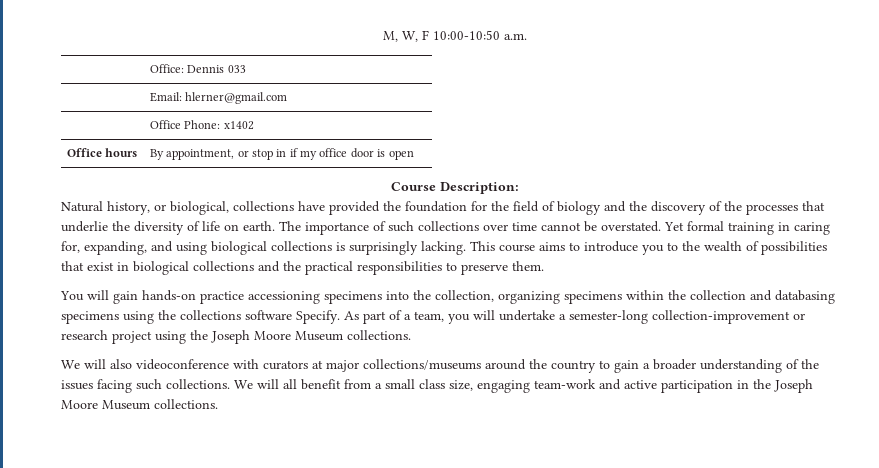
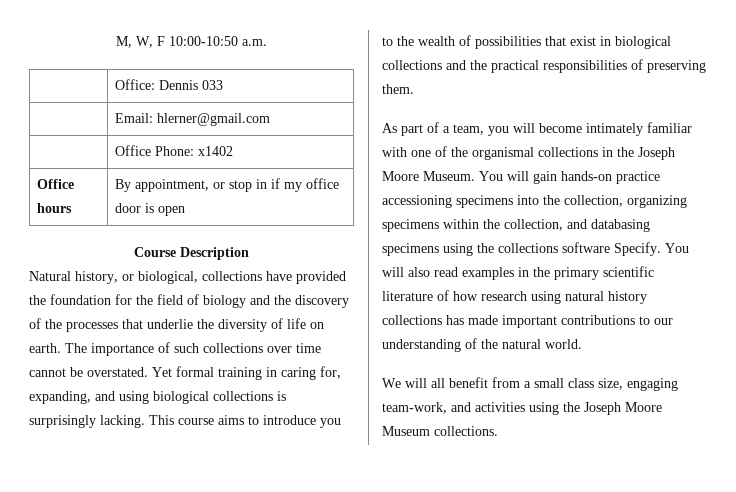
[440,182,519,194] Description: -> [180,247,249,260] Description
[446,262,508,275] to preserve -> [631,59,706,73] of preserving
(544, 266) none -> [382,122,692,136] [382,146,675,160] [382,171,475,181] As part of a team, you will become intimately familiar with one of the organismal collections in the Joseph Moore Museum.
[690,290,746,300] collection -> [504,219,563,231] collection,
[344,310,805,324] [61,330,411,344] [61,359,819,373] [61,379,230,393] As part of a team, you will undertake a semester-long collection-improvement or research project using the Joseph Moore Museum collections. // We will also videoconference with curators at major collections/museums around the country to gain a broader understanding of the issues facing such collections. -> [665,243,689,253] [382,266,654,280] [382,290,647,304] [382,315,673,328] [382,338,582,352] You will also read examples in the primary scientific literature of how research using natural history collections has made important contributions to our understanding of the natural world. //
[534,379,749,393] team-work and active participation in -> [382,402,559,415] team-work, and activities using

